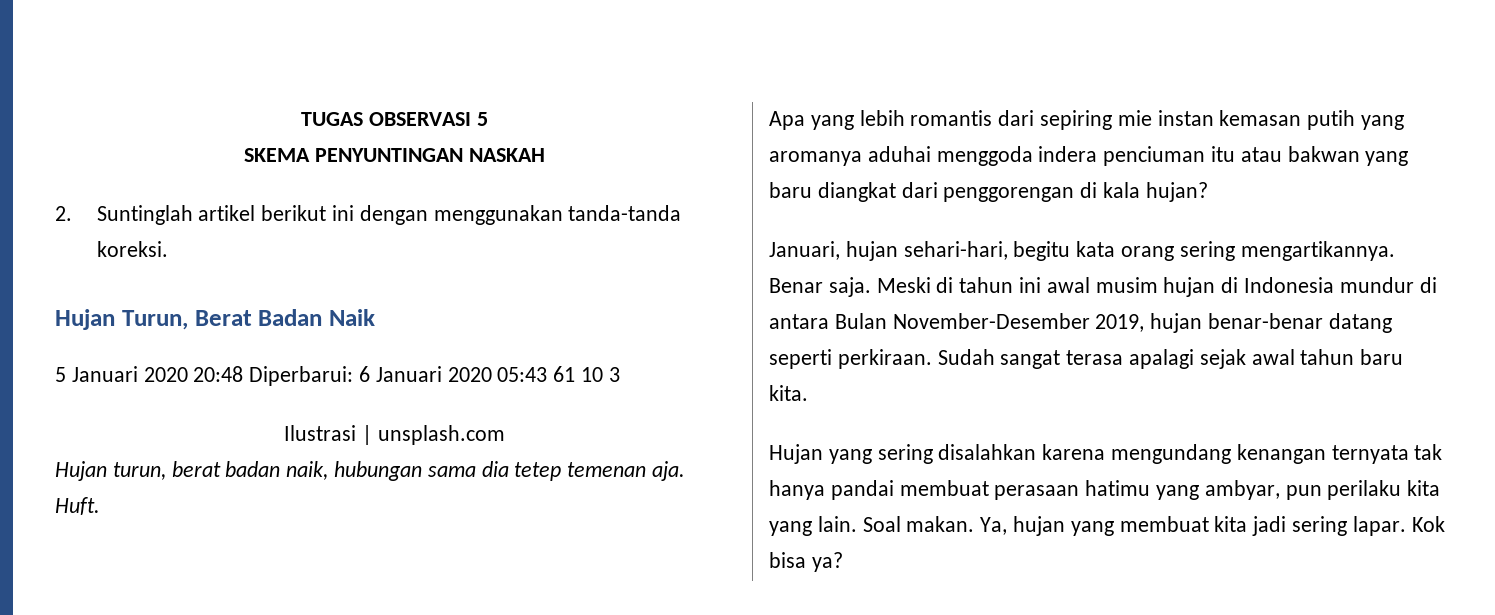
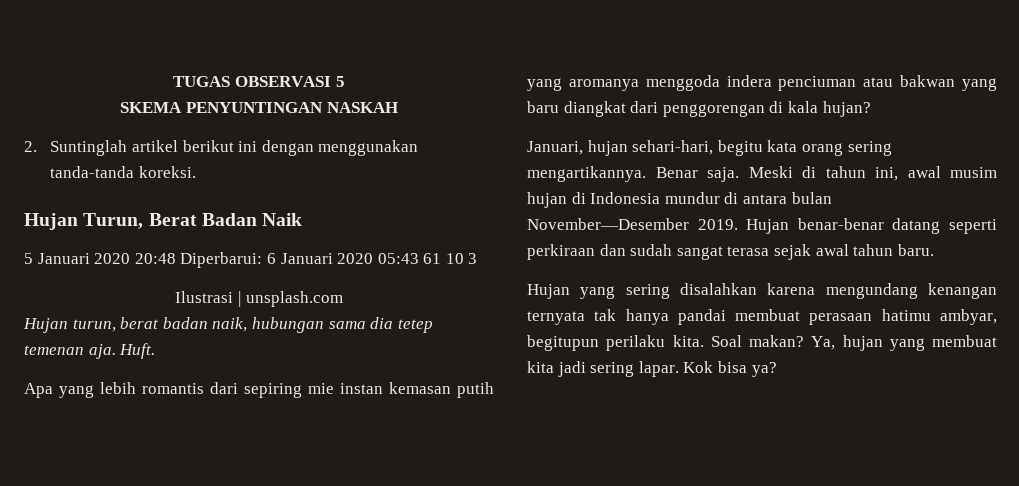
[867,146,931,162] aduhai -> (639, 85) none
[1211,146,1236,162] itu -> (857, 83) none
[1019,277,1042,293] ini -> [875,167,898,181] ini,
[834,313,1392,333] [769,349,995,369] Bulan November-Desember 2019, hujan benar-benar datang seperti perkiraan. Sudah -> [791,192,832,204] [527,218,997,234] [527,244,673,260] bulan November—Desember 2019. Hujan benar-benar datang seperti perkiraan dan sudah
[1129,349,1195,369] apalagi -> (770, 251) none
[1360,349,1404,365] [769,385,808,401] baru kita. -> [897,244,934,256] baru.
[1156,480,1441,500] [769,516,975,536] yang ambyar, pun perilaku kita yang lain. Soal makan. -> [940,309,997,325] [527,335,804,351] ambyar, begitupun perilaku kita. Soal makan?

